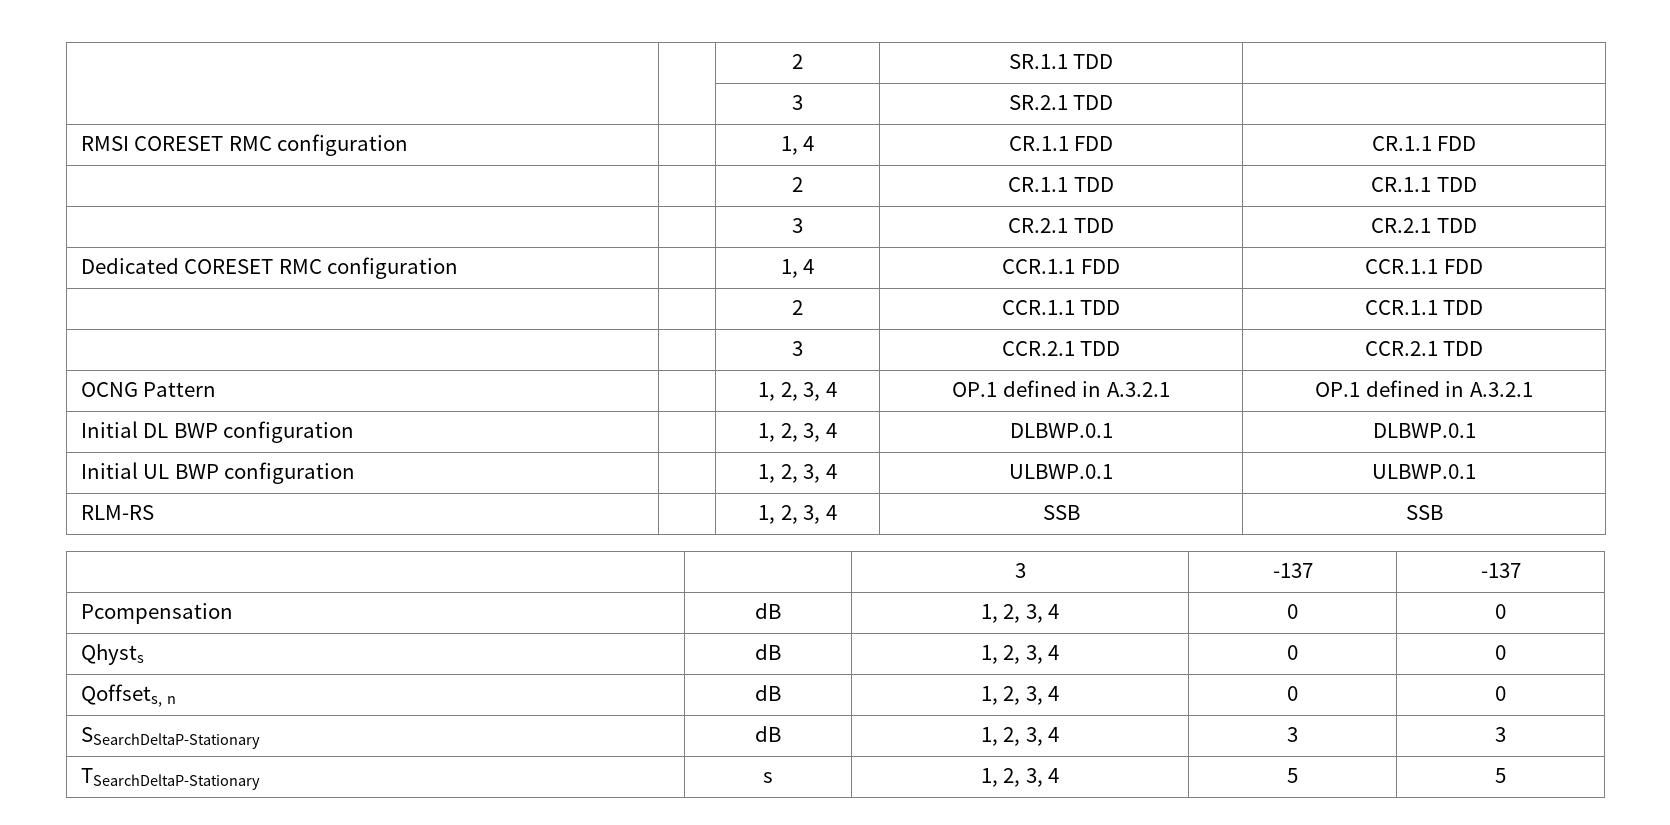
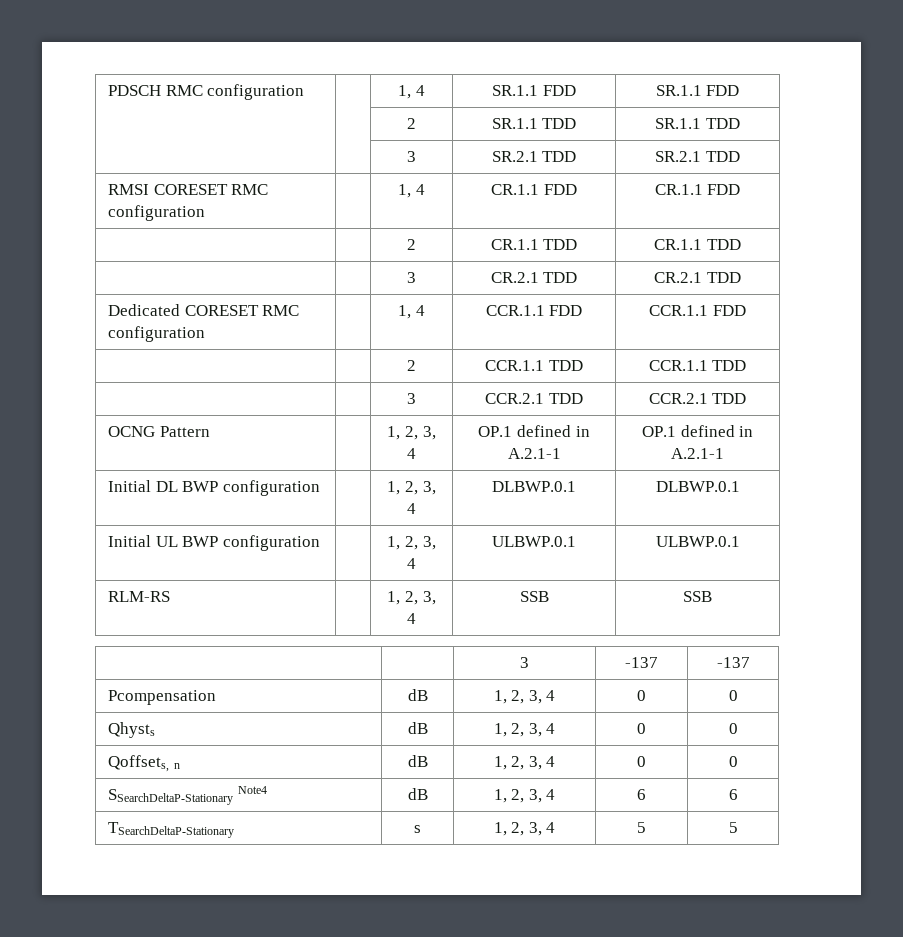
(792, 61) none -> [107,84,305,100] [398,85,425,99] [492,85,576,96] [655,85,740,96] PDSCH RMC configuration | | 1, 4 | SR.1.1 FDD | SR.1.1 FDD //
(1114, 61) none -> [655,118,740,129] SR.1.1 TDD
(1114, 102) none -> [655,151,740,162] SR.2.1 TDD
[1106,382,1170,397] [1315,380,1533,397] A.3.2.1 | OP.1 defined in A.3.2.1 -> [507,448,561,459] [641,425,754,437] [671,448,724,459] A.2.1-1 | OP.1 defined in A.2.1-1
[755,726,781,742] [980,727,1060,746] [1287,727,1298,742] [1495,727,1506,742] | dB | 1, 2, 3, 4 | 3 | 3 -> [237,786,267,794] [407,788,428,800] [493,789,556,803] [637,789,646,800] [728,789,738,800] Note4 | dB | 1, 2, 3, 4 | 6 | 6

